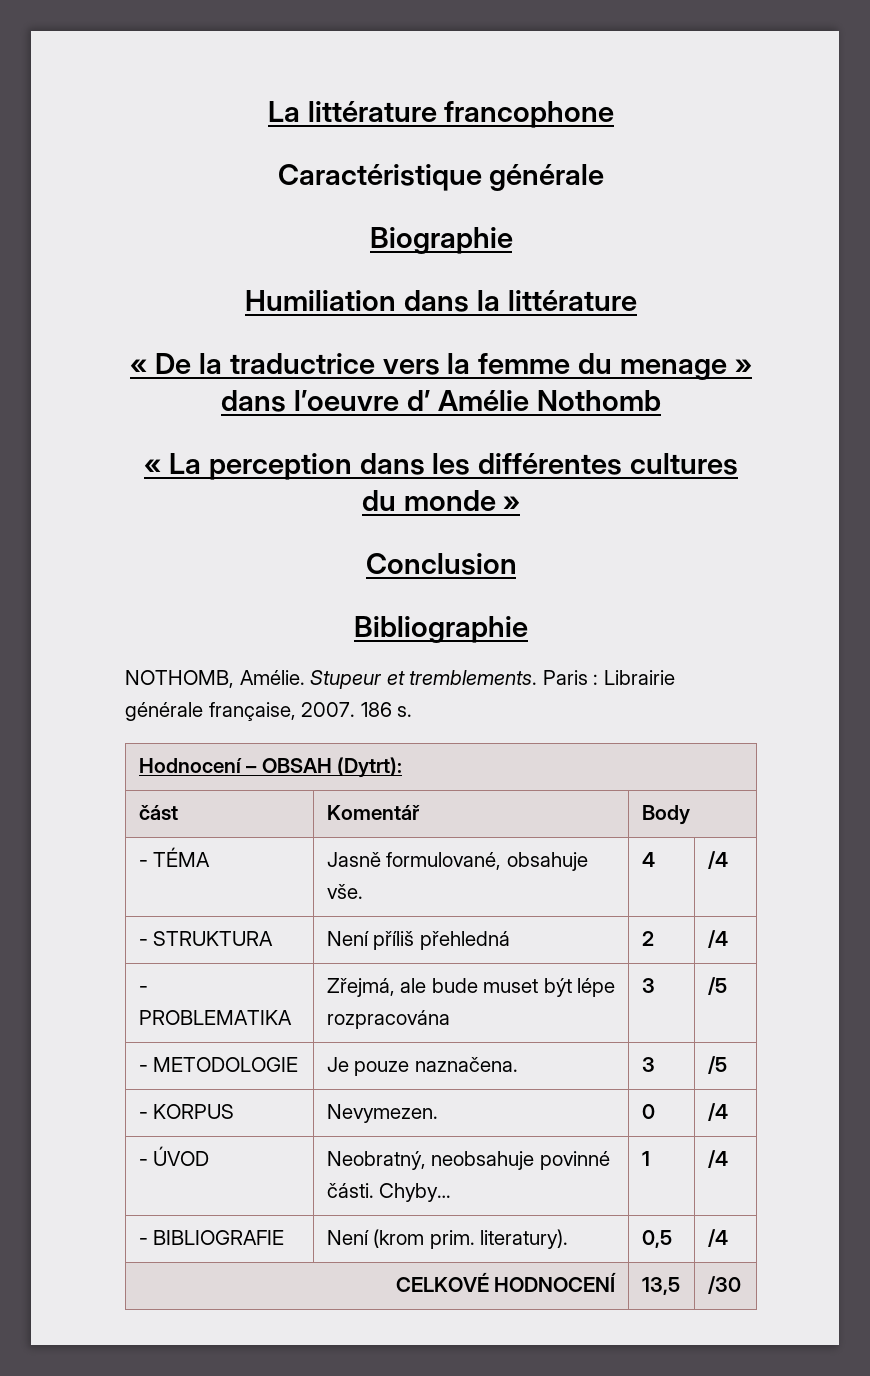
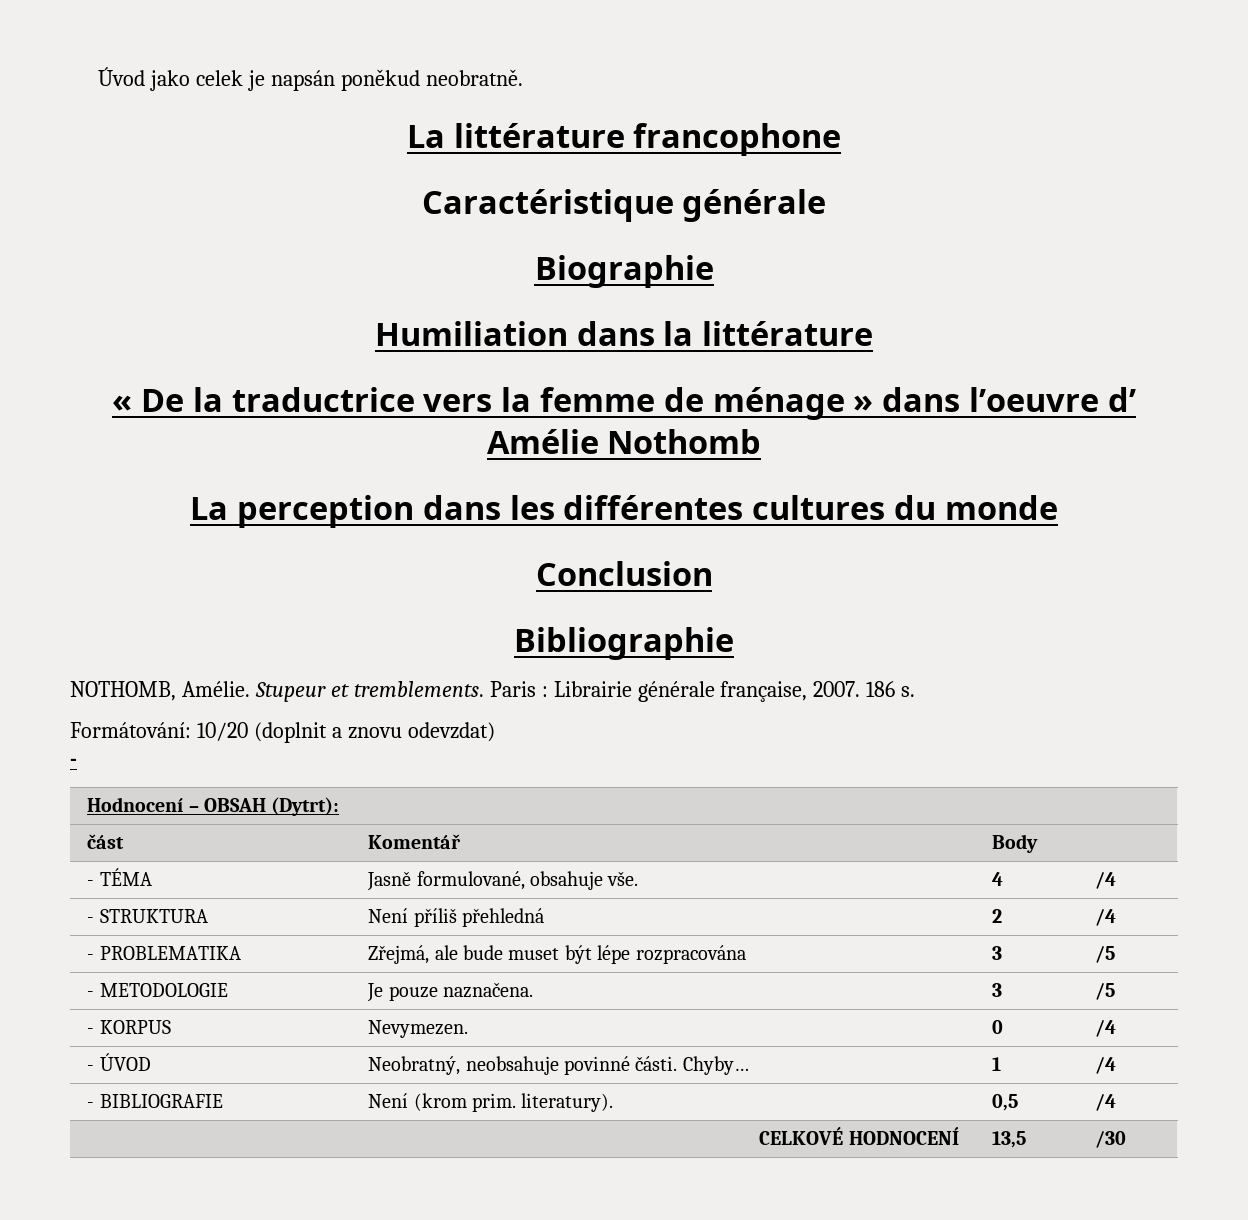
(267, 111) none -> [98,67,523,91] Úvod jako celek je napsán poněkud neobratně. //
[578,353,727,380] du menage -> [663,387,845,420] de ménage
[144,459,162,474] « -> (762, 441) none
[503,496,521,511] » -> (1058, 507) none
(413, 711) none -> [70,722,495,743] [70,758,77,766] // Formátování: 10/20 (doplnit a znovu odevzdat) // -

